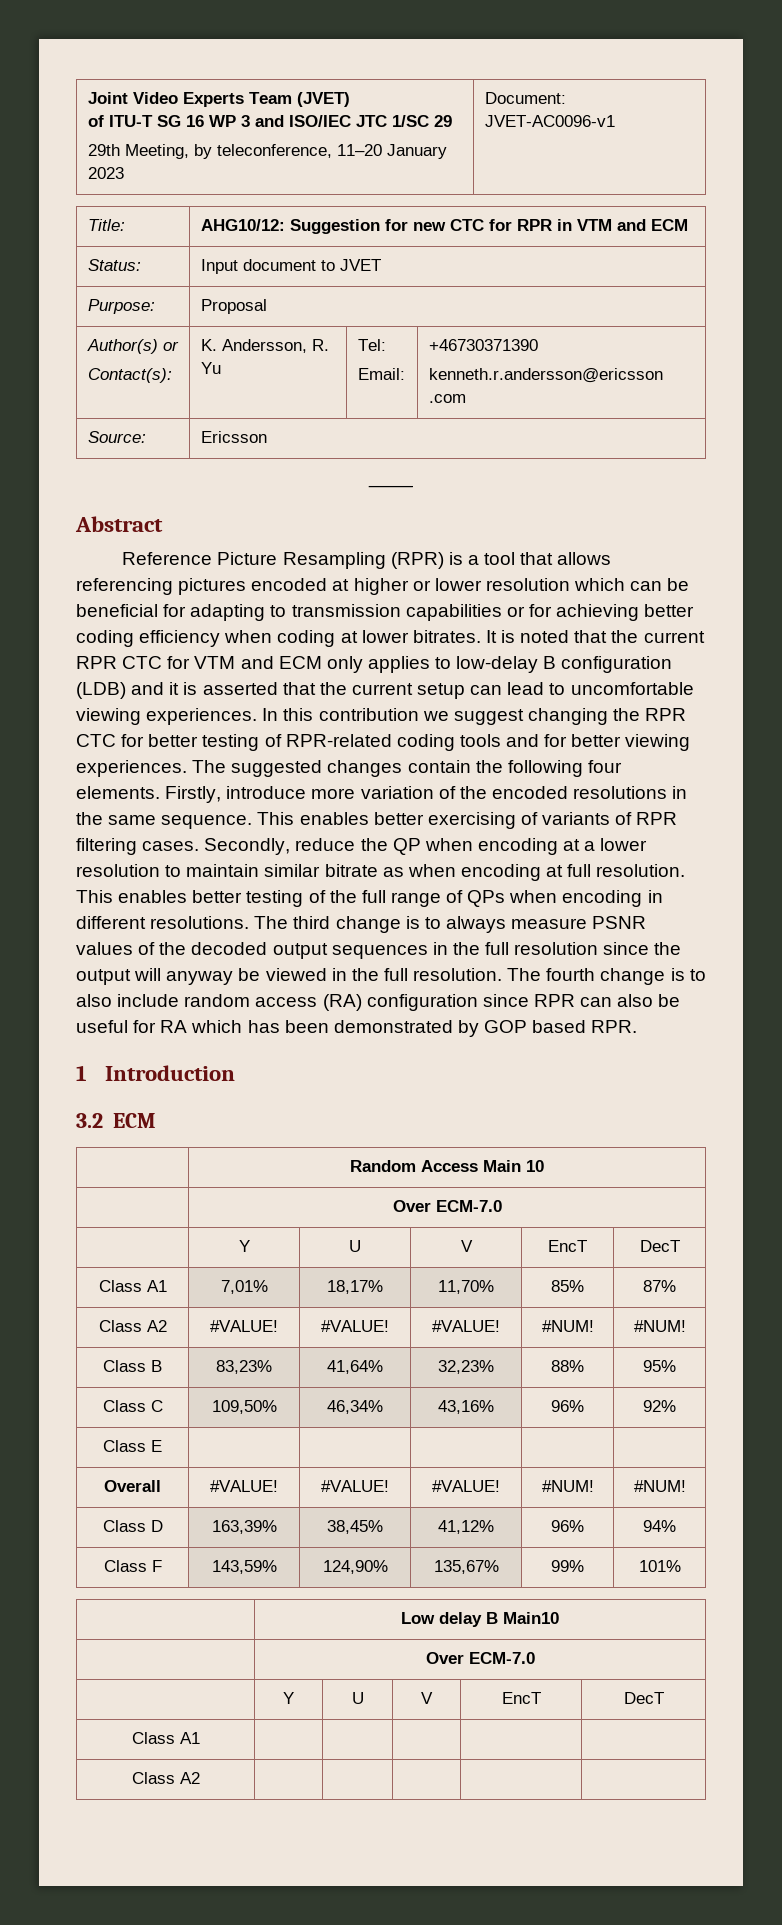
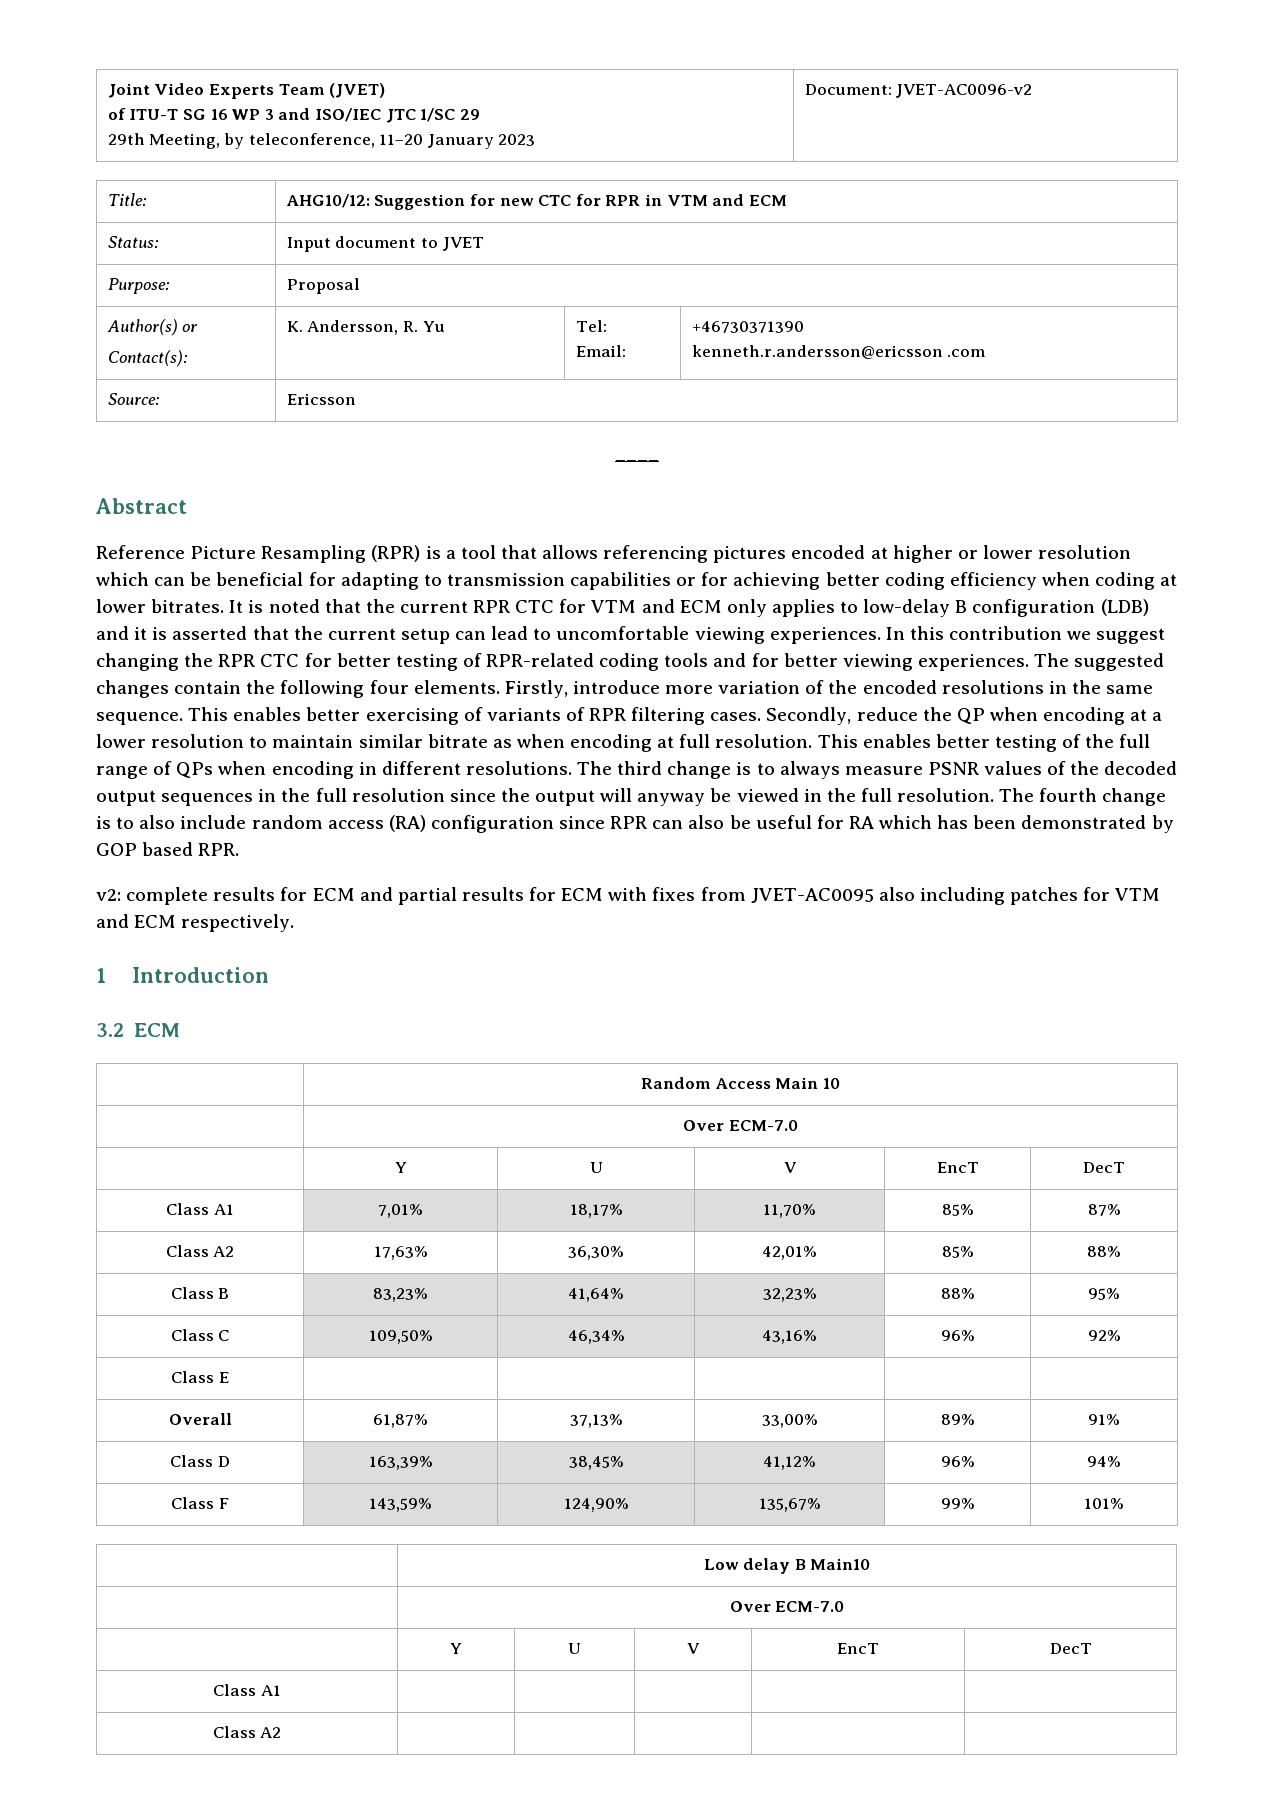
[484,115,615,127] JVET-AC0096-v1 -> [896,84,1033,98] JVET-AC0096-v2
(638, 1026) none -> [96,887,1161,905] [96,914,295,932] // v2: complete results for ECM and partial results for ECM with fixes from JVET-AC0095 also including patches for VTM and ECM respectively.
[210,1320,278,1332] [321,1320,389,1332] [432,1320,500,1332] [541,1320,594,1332] [633,1320,686,1332] #VALUE! | #VALUE! | #VALUE! | #NUM! | #NUM! -> [373,1246,428,1260] [568,1246,624,1260] [762,1246,817,1260] [941,1246,974,1258] [1087,1246,1121,1257] 17,63% | 36,30% | 42,01% | 85% | 88%
[210,1480,278,1492] [321,1480,389,1492] [432,1480,500,1492] [541,1480,594,1492] [633,1480,686,1492] #VALUE! | #VALUE! | #VALUE! | #NUM! | #NUM! -> [373,1414,428,1428] [569,1414,623,1428] [761,1414,818,1428] [940,1414,975,1425] [1088,1414,1120,1425] 61,87% | 37,13% | 33,00% | 89% | 91%

